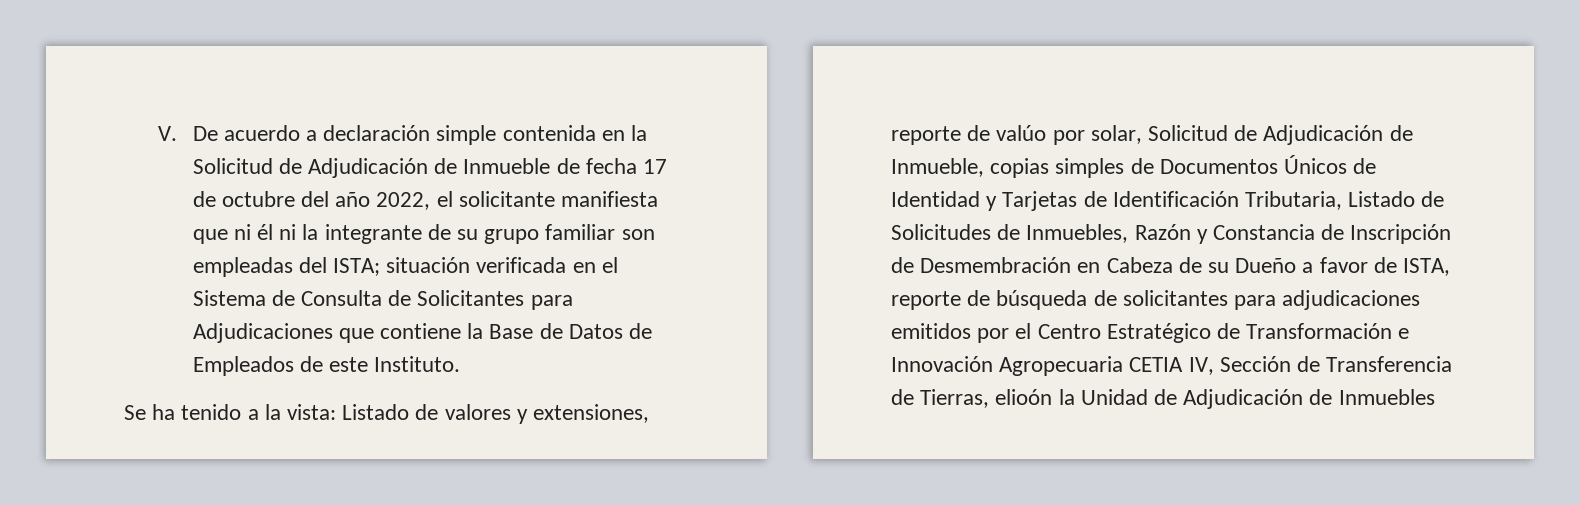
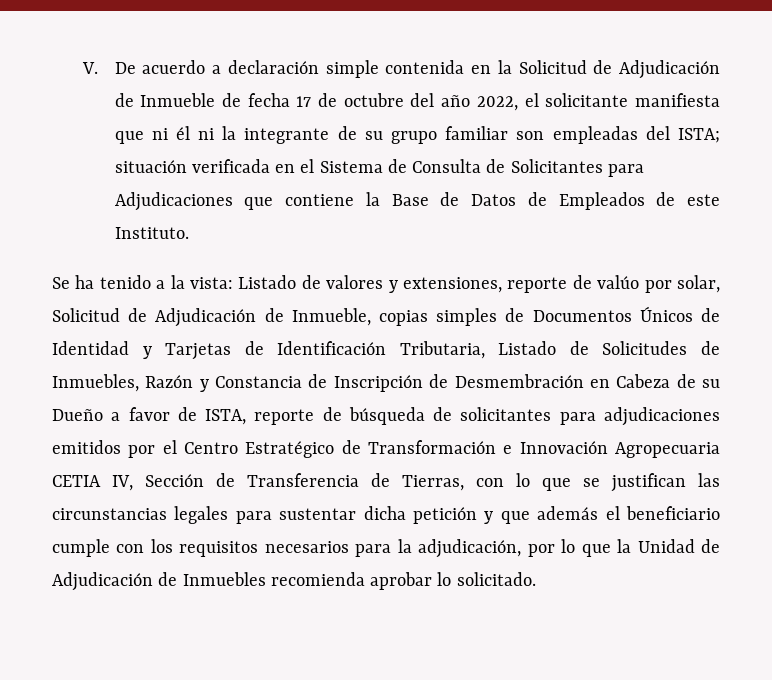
[995,389,1053,405] elioón -> [476,473,720,492] [52,506,720,524] [52,539,611,558] con lo que se justifican las circunstancias legales para sustentar dicha petición y que además el beneficiario cumple con los requisitos necesarios para la adjudicación, por lo que
(1435, 397) none -> [270,572,536,590] recomienda aprobar lo solicitado.

